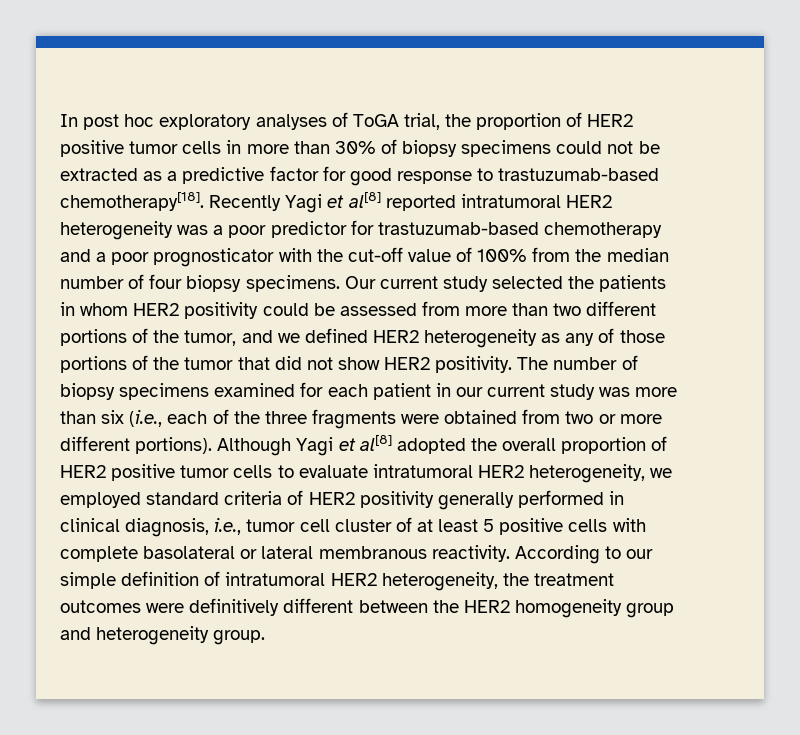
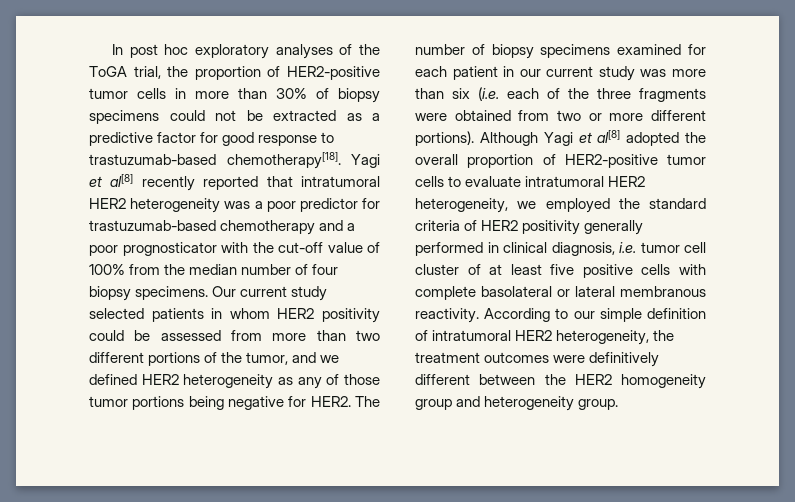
(348, 119) none -> [359,44,381,55] the
[587,114,634,127] [60,140,124,157] HER2 positive -> [287,66,380,80] HER2-positive
[209,192,456,213] Recently Yagi et al[8] reported -> [351,154,380,168] [89,174,293,191] Yagi et al[8] recently reported that
[568,276,595,289] the -> (144, 313) none
[60,355,513,373] portions of the tumor that did not show HER2 positivity. -> [89,396,351,410] tumor portions being negative for HER2.
[129,410,163,427] (i.e., -> [478,87,499,101] (i.e.
[60,464,176,481] HER2 positive -> [564,154,658,168] HER2-positive
(141, 500) none -> [618,198,640,209] the
[214,518,242,535] i.e., -> [619,242,636,253] i.e.
[483,519,495,532] 5 -> [550,264,575,275] five

